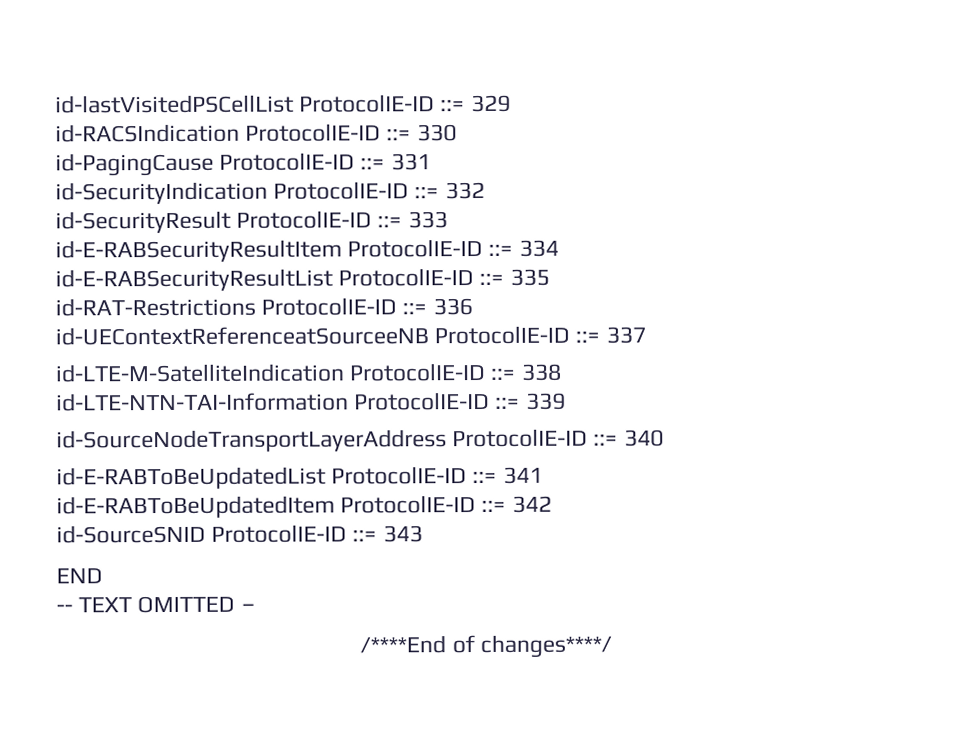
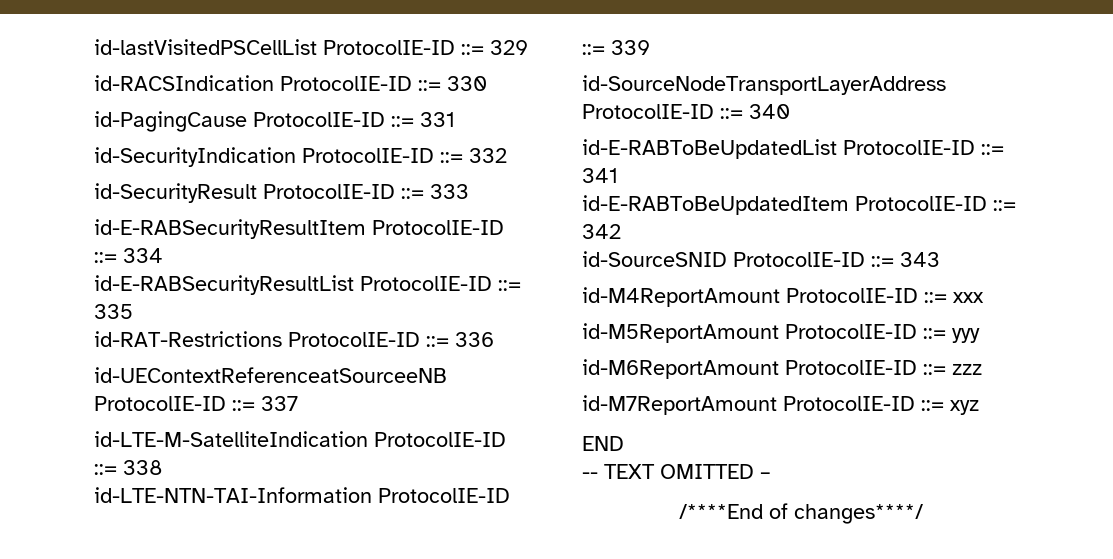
(423, 534) none -> [582,287,984,307] [582,323,980,343] [582,359,982,379] [582,395,979,415] // id-M4ReportAmount ProtocolIE-ID ::= xxx // id-M5ReportAmount ProtocolIE-ID ::= yyy // id-M6ReportAmount ProtocolIE-ID ::= zzz // id-M7ReportAmount ProtocolIE-ID ::= xyz

